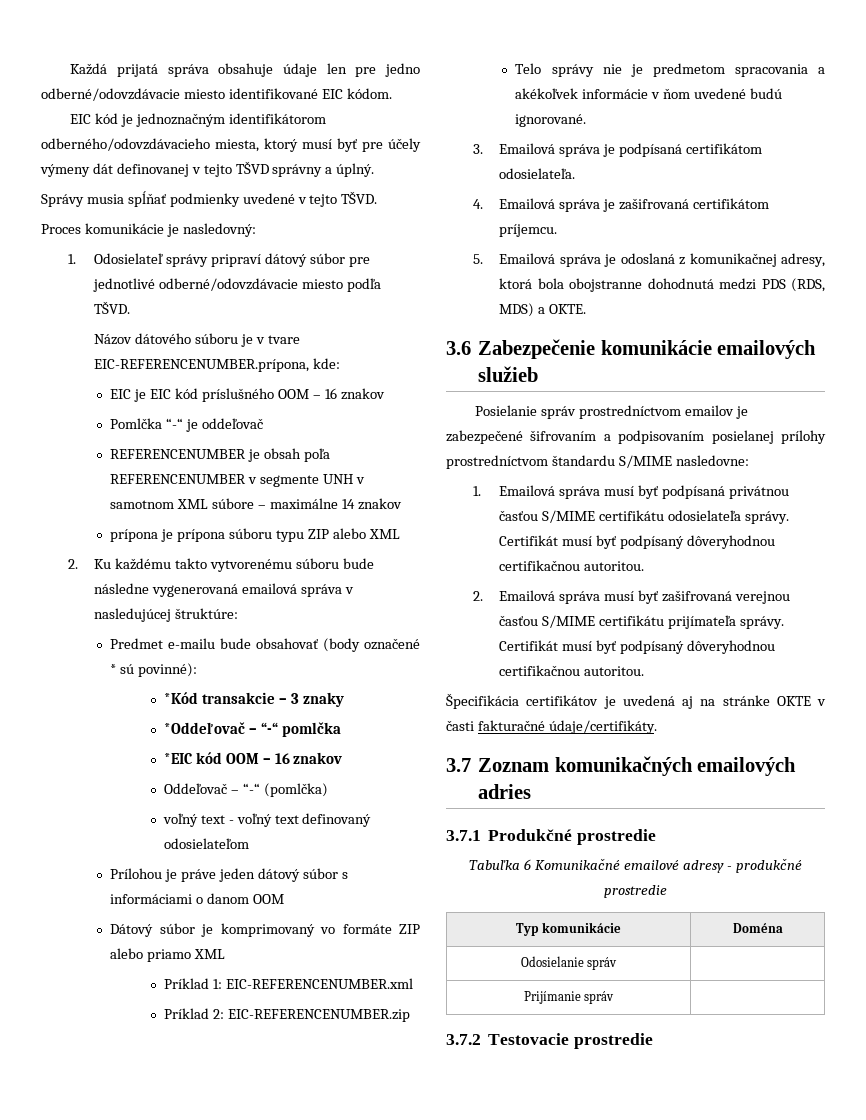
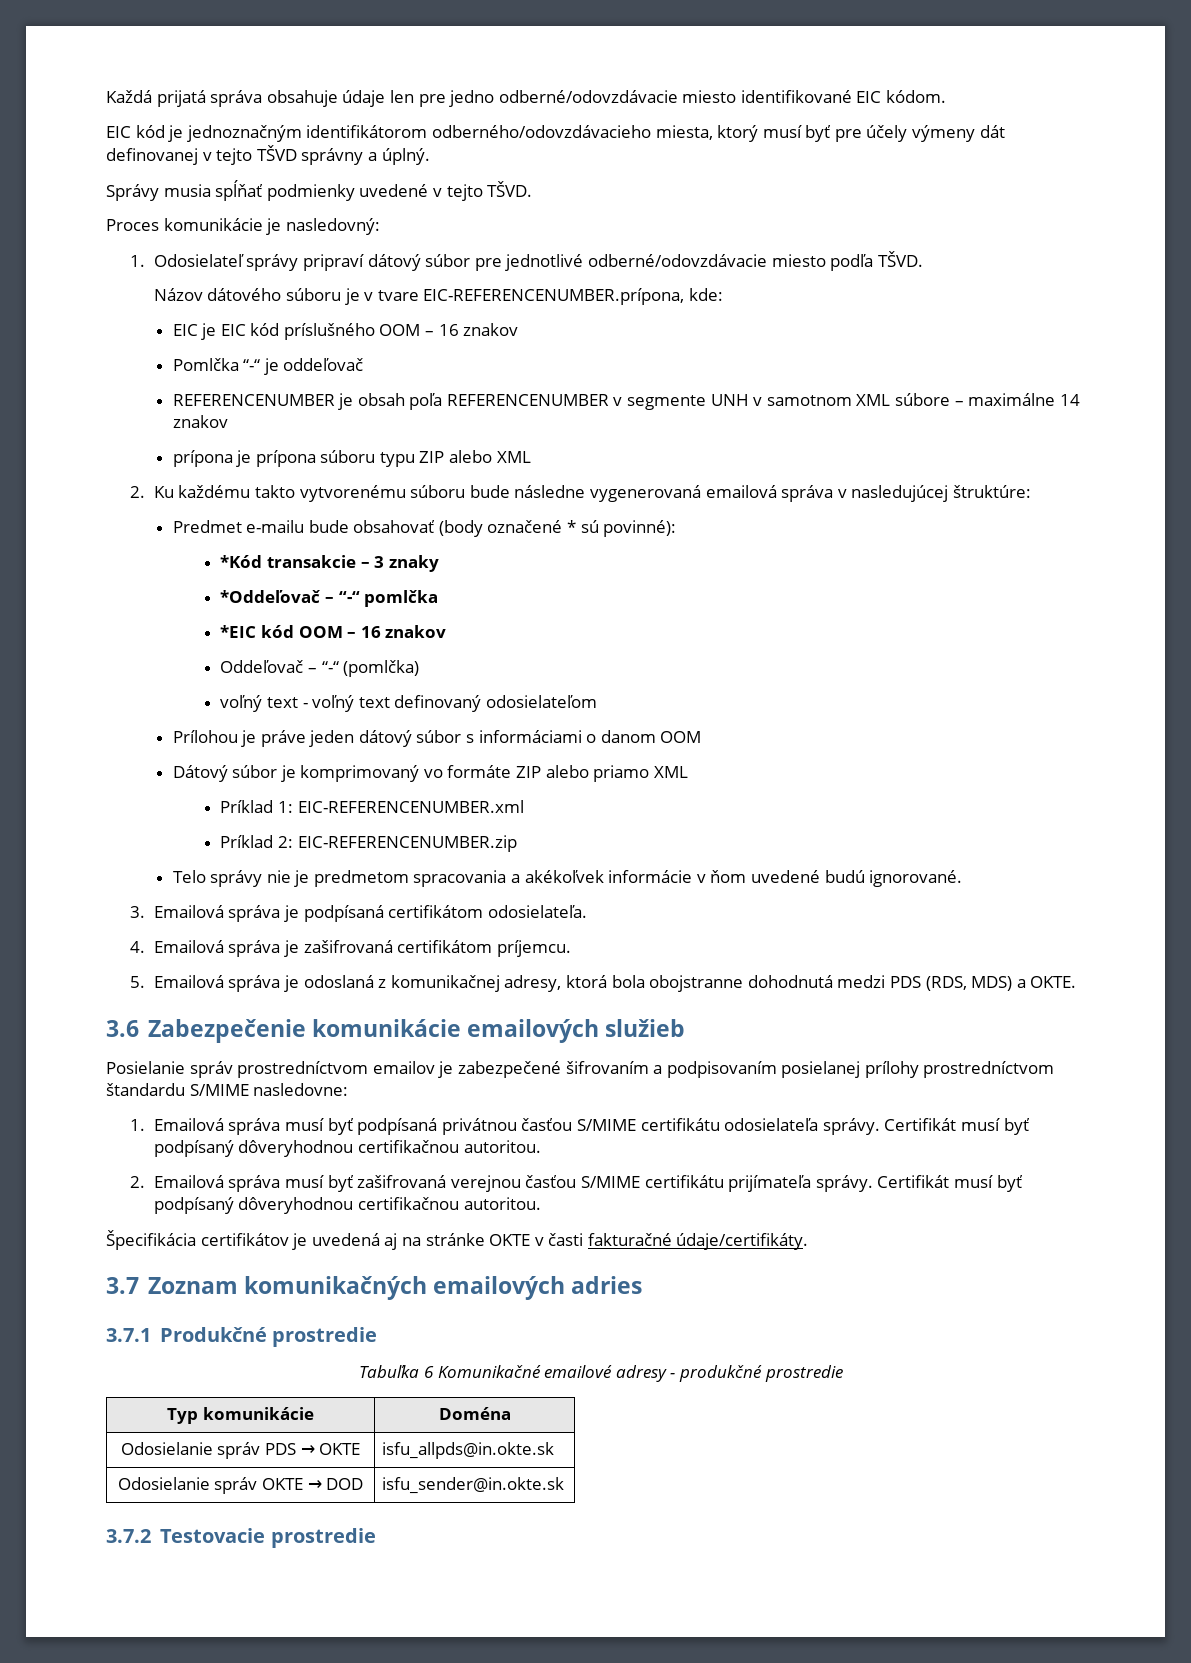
[523,991,615,1004] | // Prijímanie správ | -> [265,1443,361,1455] [382,1442,555,1459] [117,1477,364,1494] [382,1477,565,1494] PDS → OKTE | isfu_allpds@in.okte.sk // Odosielanie správ OKTE → DOD | isfu_sender@in.okte.sk

